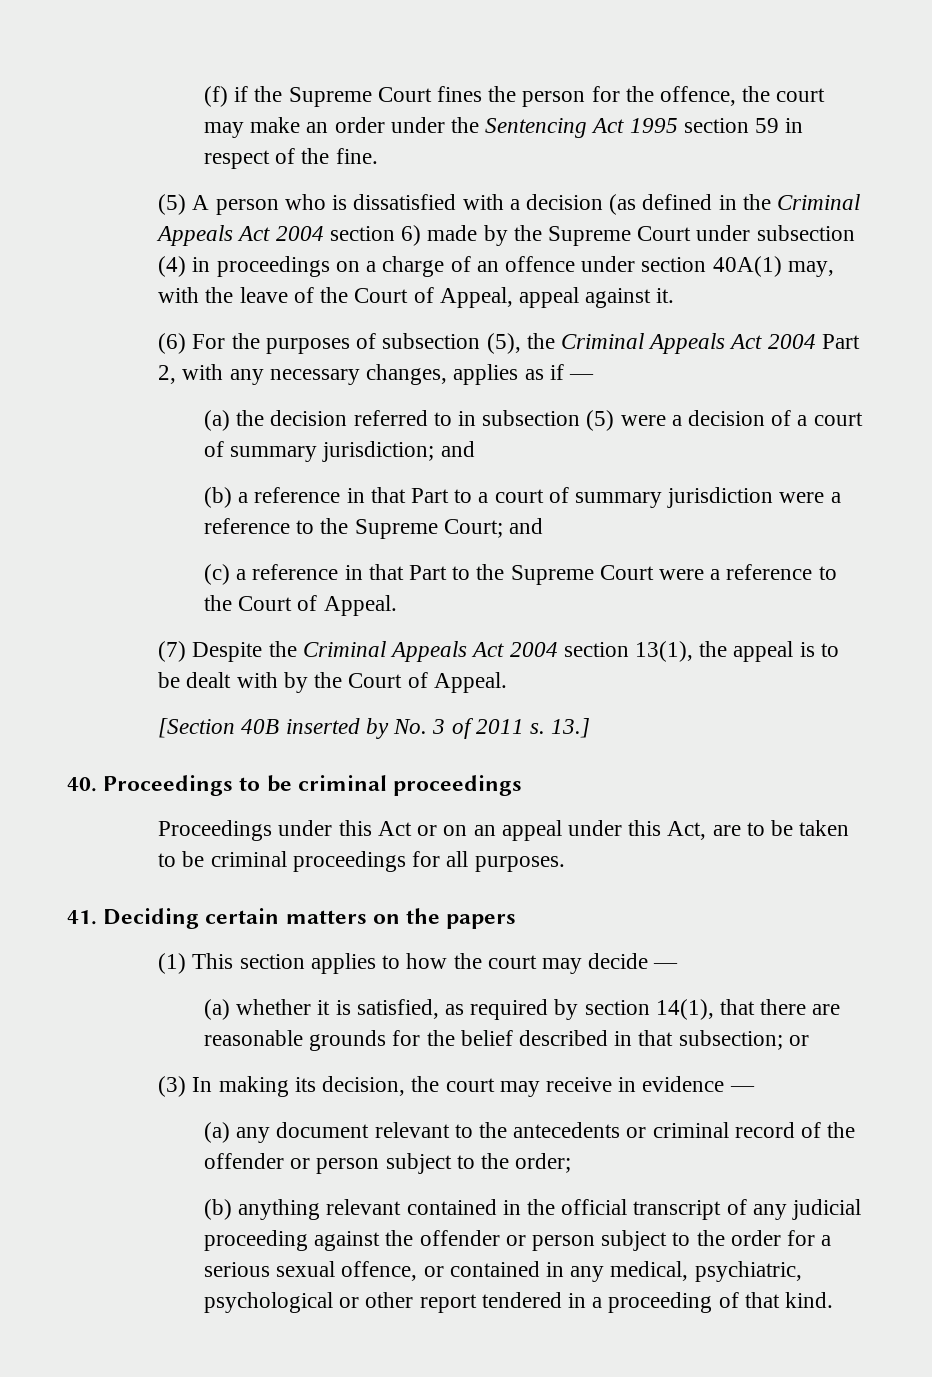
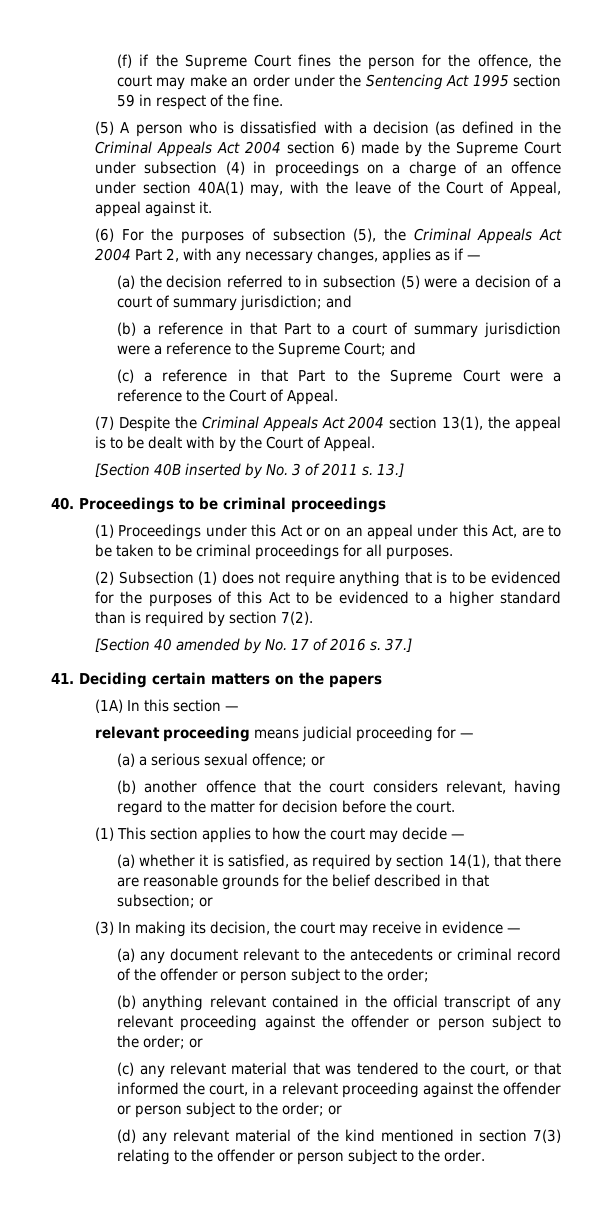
(523, 785) none -> [95,524,115,538] (1)
(565, 864) none -> [95,571,561,587] [95,591,561,607] [95,611,314,627] [95,638,413,654] // (2) Subsection (1) does not require anything that is to be evidenced for the purposes of this Act to be evidenced to a higher standard than is required by section 7(2). // [Section 40 amended by No. 17 of 2016 s. 37.]
(517, 921) none -> [95,699,240,713] [95,726,475,742] [117,753,326,767] [117,780,561,796] [117,800,456,816] // (1A) In this section — // relevant proceeding means judicial proceeding for — // (a) a serious sexual offence; or // (b) another offence that the court considers relevant, having regard to the matter for decision before the court.
[792,1199,862,1220] [203,1230,832,1251] [203,1261,802,1282] [203,1292,834,1313] judicial proceeding against the offender or person subject to the order for a serious sexual offence, or contained in any medical, psychiatric, psychological or other report tendered in a proceeding of that kind. -> [117,1015,561,1031] [117,1035,204,1049] [117,1062,561,1078] [117,1082,562,1098] [117,1102,343,1118] [117,1129,561,1145] [117,1149,486,1165] relevant proceeding against the offender or person subject to the order; or // (c) any relevant material that was tendered to the court, or that informed the court, in a relevant proceeding against the offender or person subject to the order; or // (d) any relevant material of the kind mentioned in section 7(3) relating to the offender or person subject to the order.

